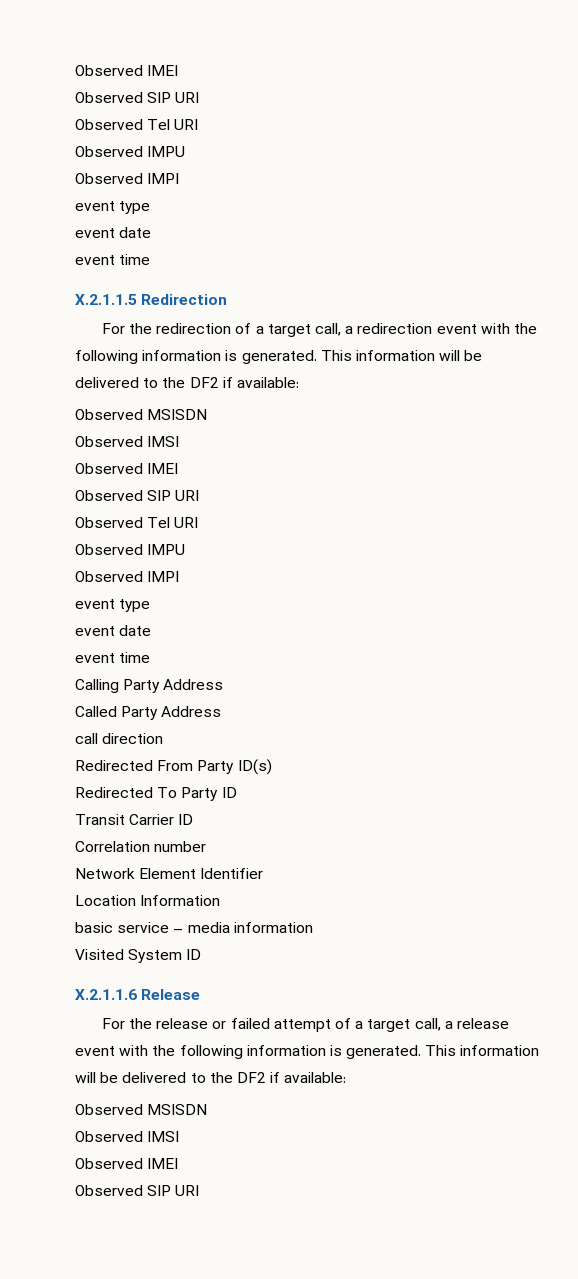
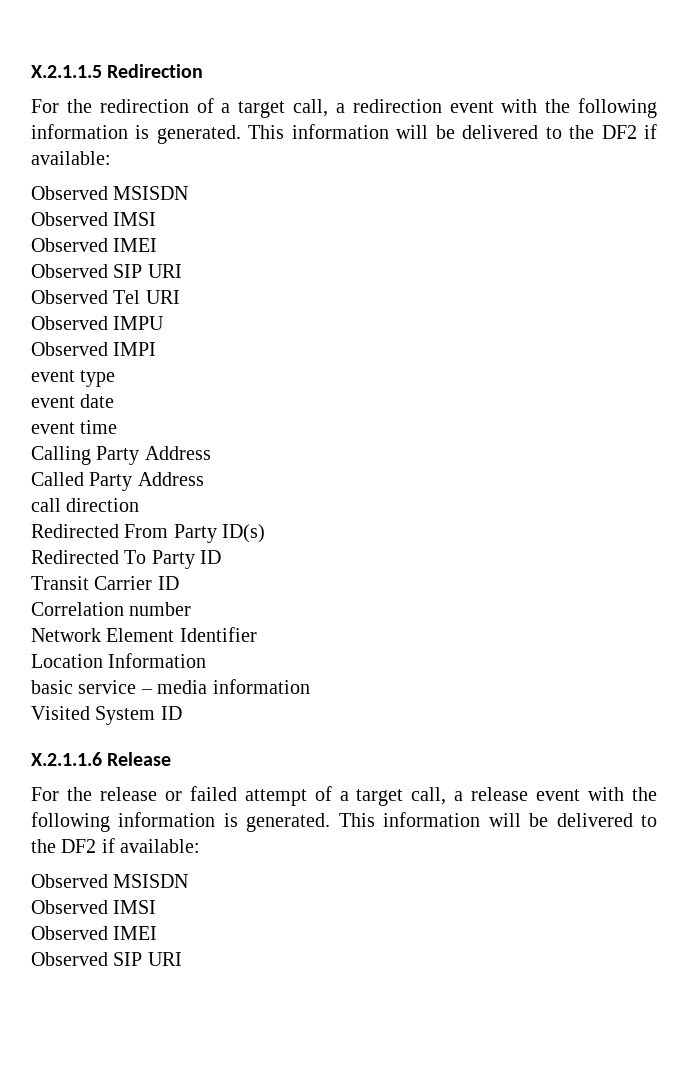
[75,65,179,76] [75,92,200,103] [75,119,199,130] [75,146,186,157] [75,173,180,184] [75,201,151,214] [75,227,152,238] [75,254,151,265] Observed IMEI // Observed SIP URI // Observed Tel URI // Observed IMPU // Observed IMPI // event type // event date // event time // -> (31, 71) none

